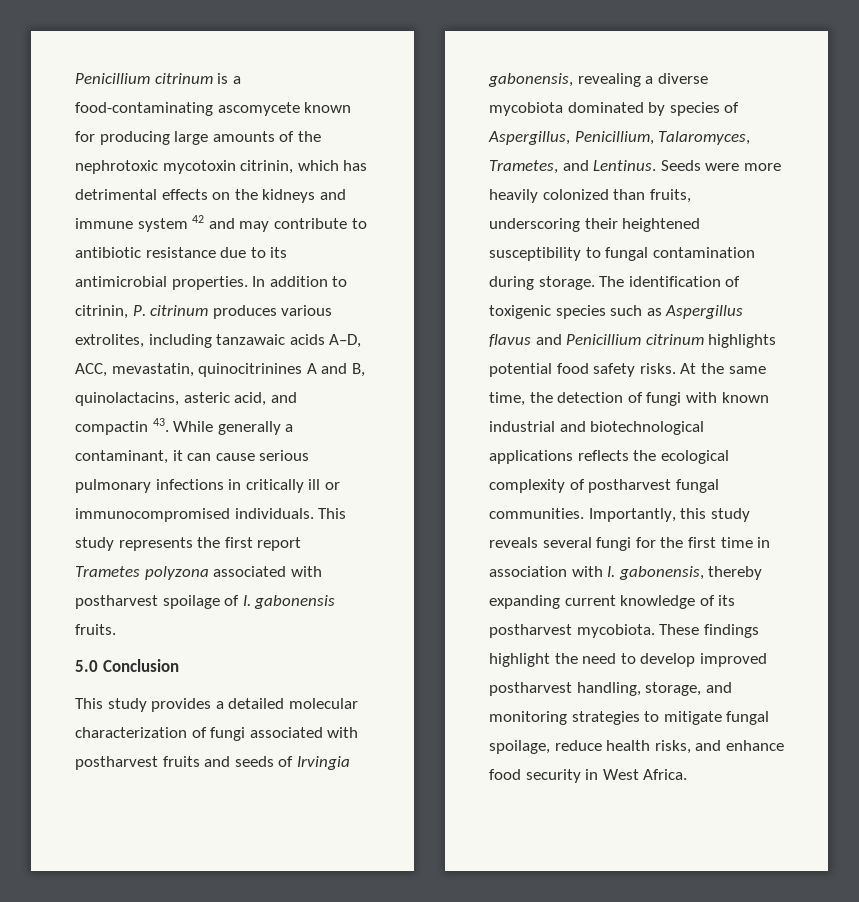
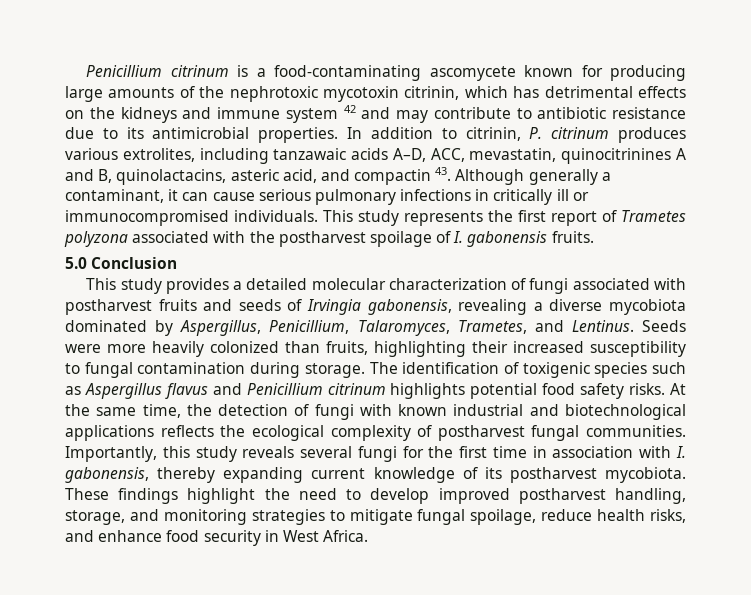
[173,421,214,432] While -> [455,169,525,185] Although
(302, 544) none -> [602,210,617,222] of
(322, 571) none -> [249,231,275,243] the
[669,102,740,116] species of -> (174, 328) none
[489,218,701,232] underscoring their heightened -> [374,341,584,357] highlighting their increased

